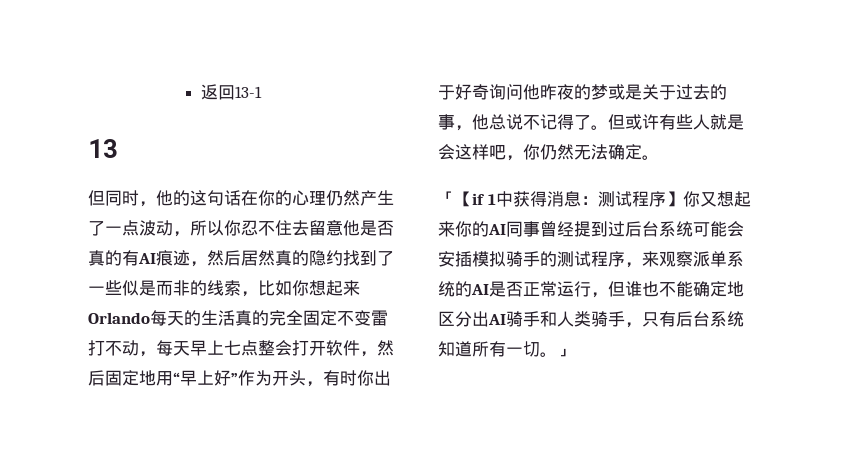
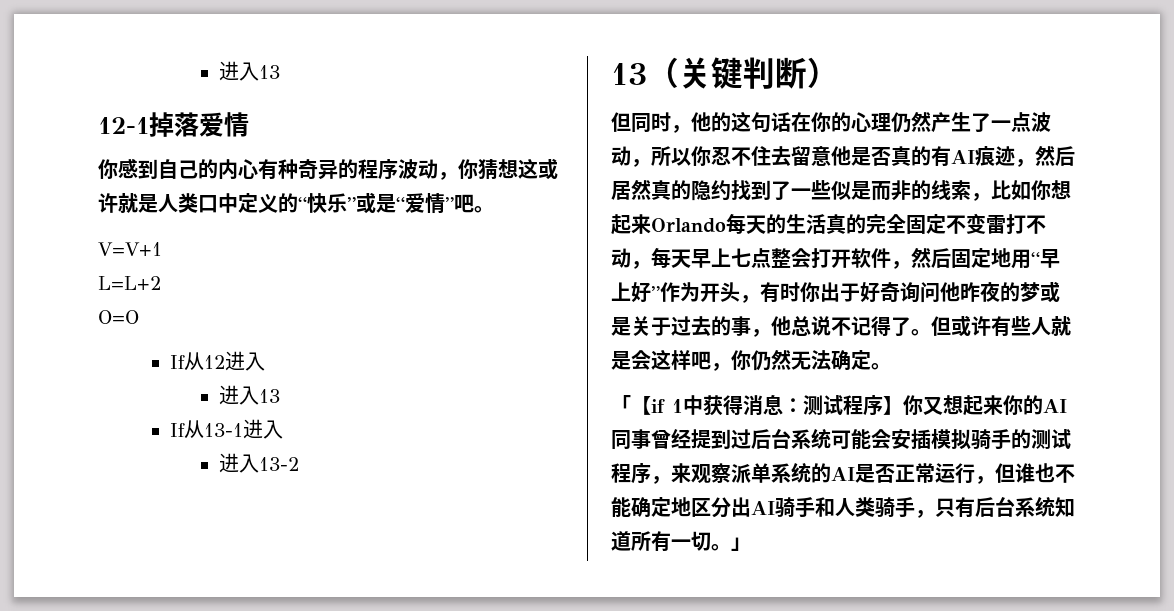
[201,84,263,100] [88,139,118,158] 返回13-1 // 13 -> [219,61,281,81] [98,112,249,137] [98,158,558,180] [98,192,494,214] [98,242,162,256] [98,276,161,290] [98,310,139,324] [169,351,265,371] [219,385,281,405] [169,419,283,439] [219,453,300,473] [611,57,839,89] 进入13 // 12-1掉落爱情 // 你感到自己的内心有种奇异的程序波动，你猜想这或许就是人类口中定义的“快乐”或是“爱情”吧。 // V=V+1 // L=L+2 // O=O // If从12进入 // 进入13 // If从13-1进入 // 进入13-2 // 13（关键判断）

